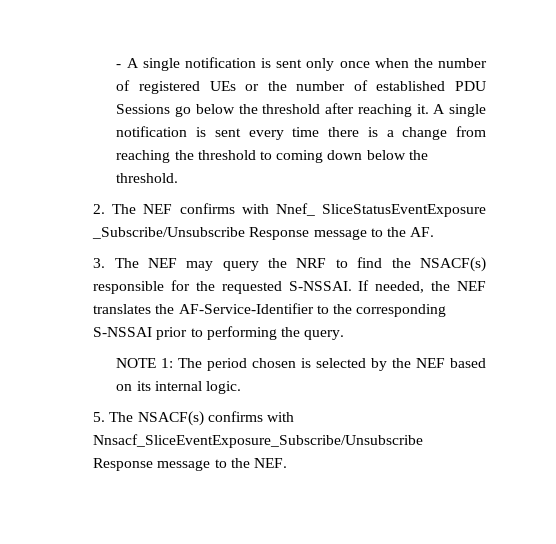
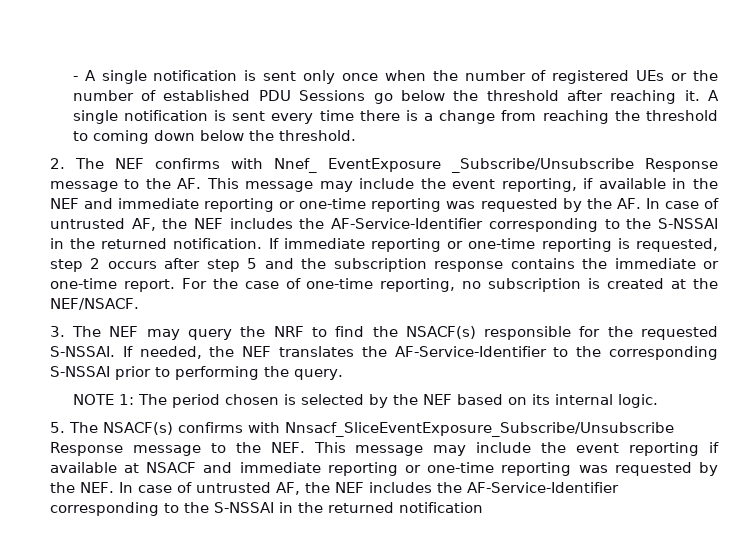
[322,204,486,217] SliceStatusEventExposure -> [327,158,441,172] EventExposure
(435, 232) none -> [206,178,718,192] [49,198,719,212] [49,218,719,232] [49,238,718,252] [49,258,719,272] [49,278,719,292] [49,298,139,310] This message may include the event reporting, if available in the NEF and immediate reporting or one-time reporting was requested by the AF. In case of untrusted AF, the NEF includes the AF-Service-Identifier corresponding to the S-NSSAI in the returned notification. If immediate reporting or one-time reporting is requested, step 2 occurs after step 5 and the subscription response contains the immediate or one-time report. For the case of one-time reporting, no subscription is created at the NEF/NSACF.
(287, 463) none -> [313,442,719,456] [49,462,718,476] [49,482,619,495] [49,502,483,516] This message may include the event reporting if available at NSACF and immediate reporting or one-time reporting was requested by the NEF. In case of untrusted AF, the NEF includes the AF-Service-Identifier corresponding to the S-NSSAI in the returned notification

